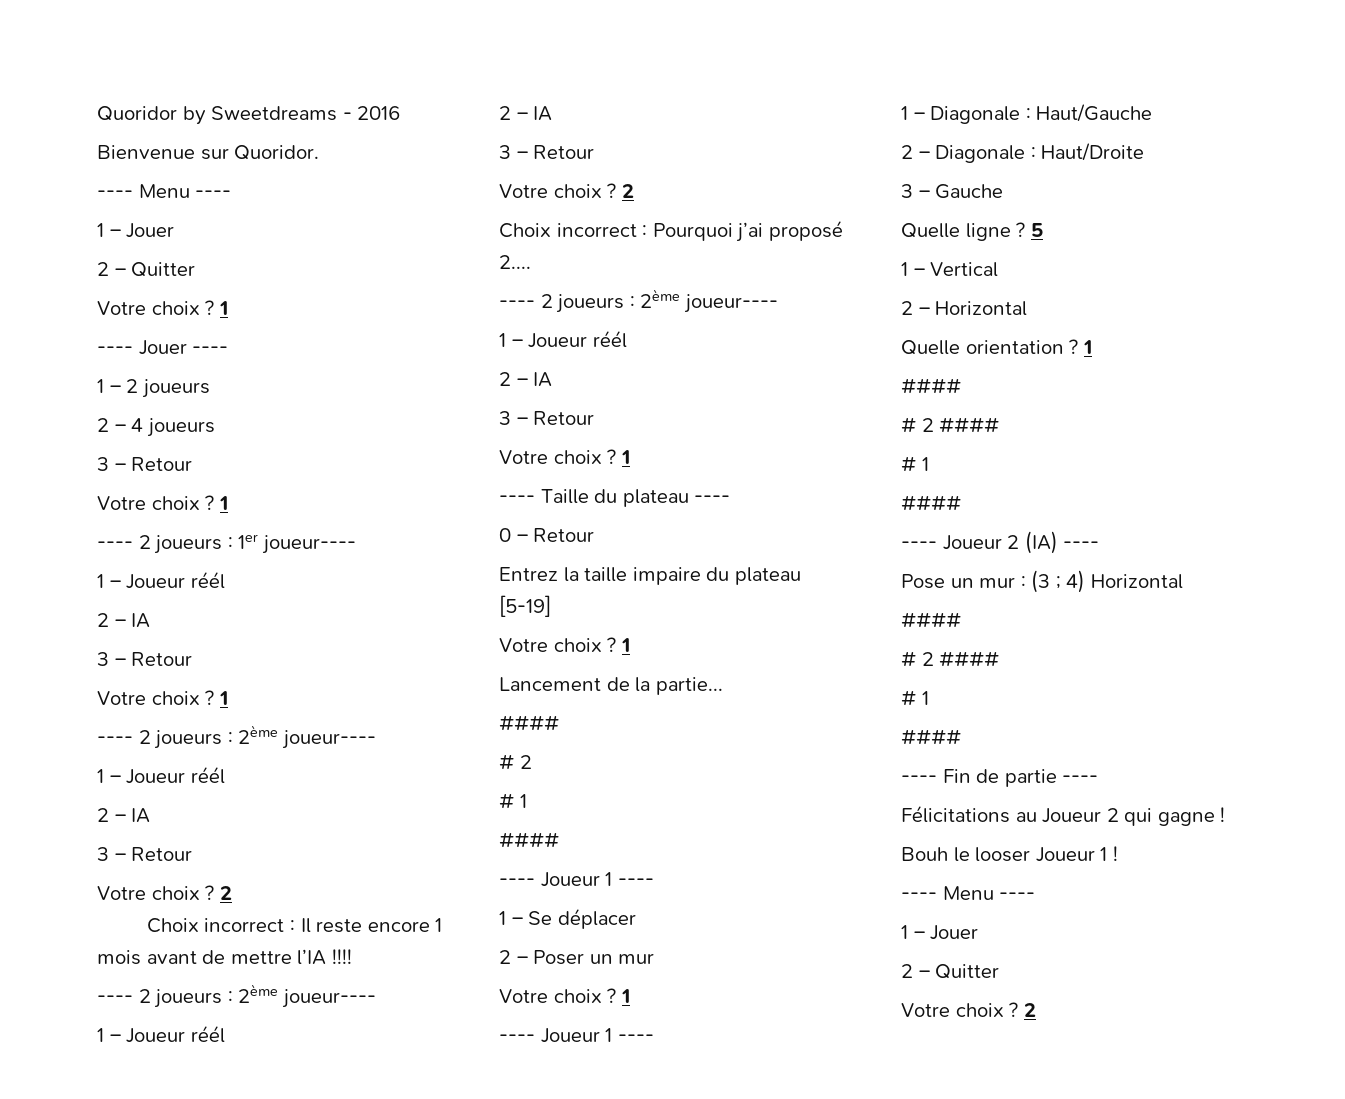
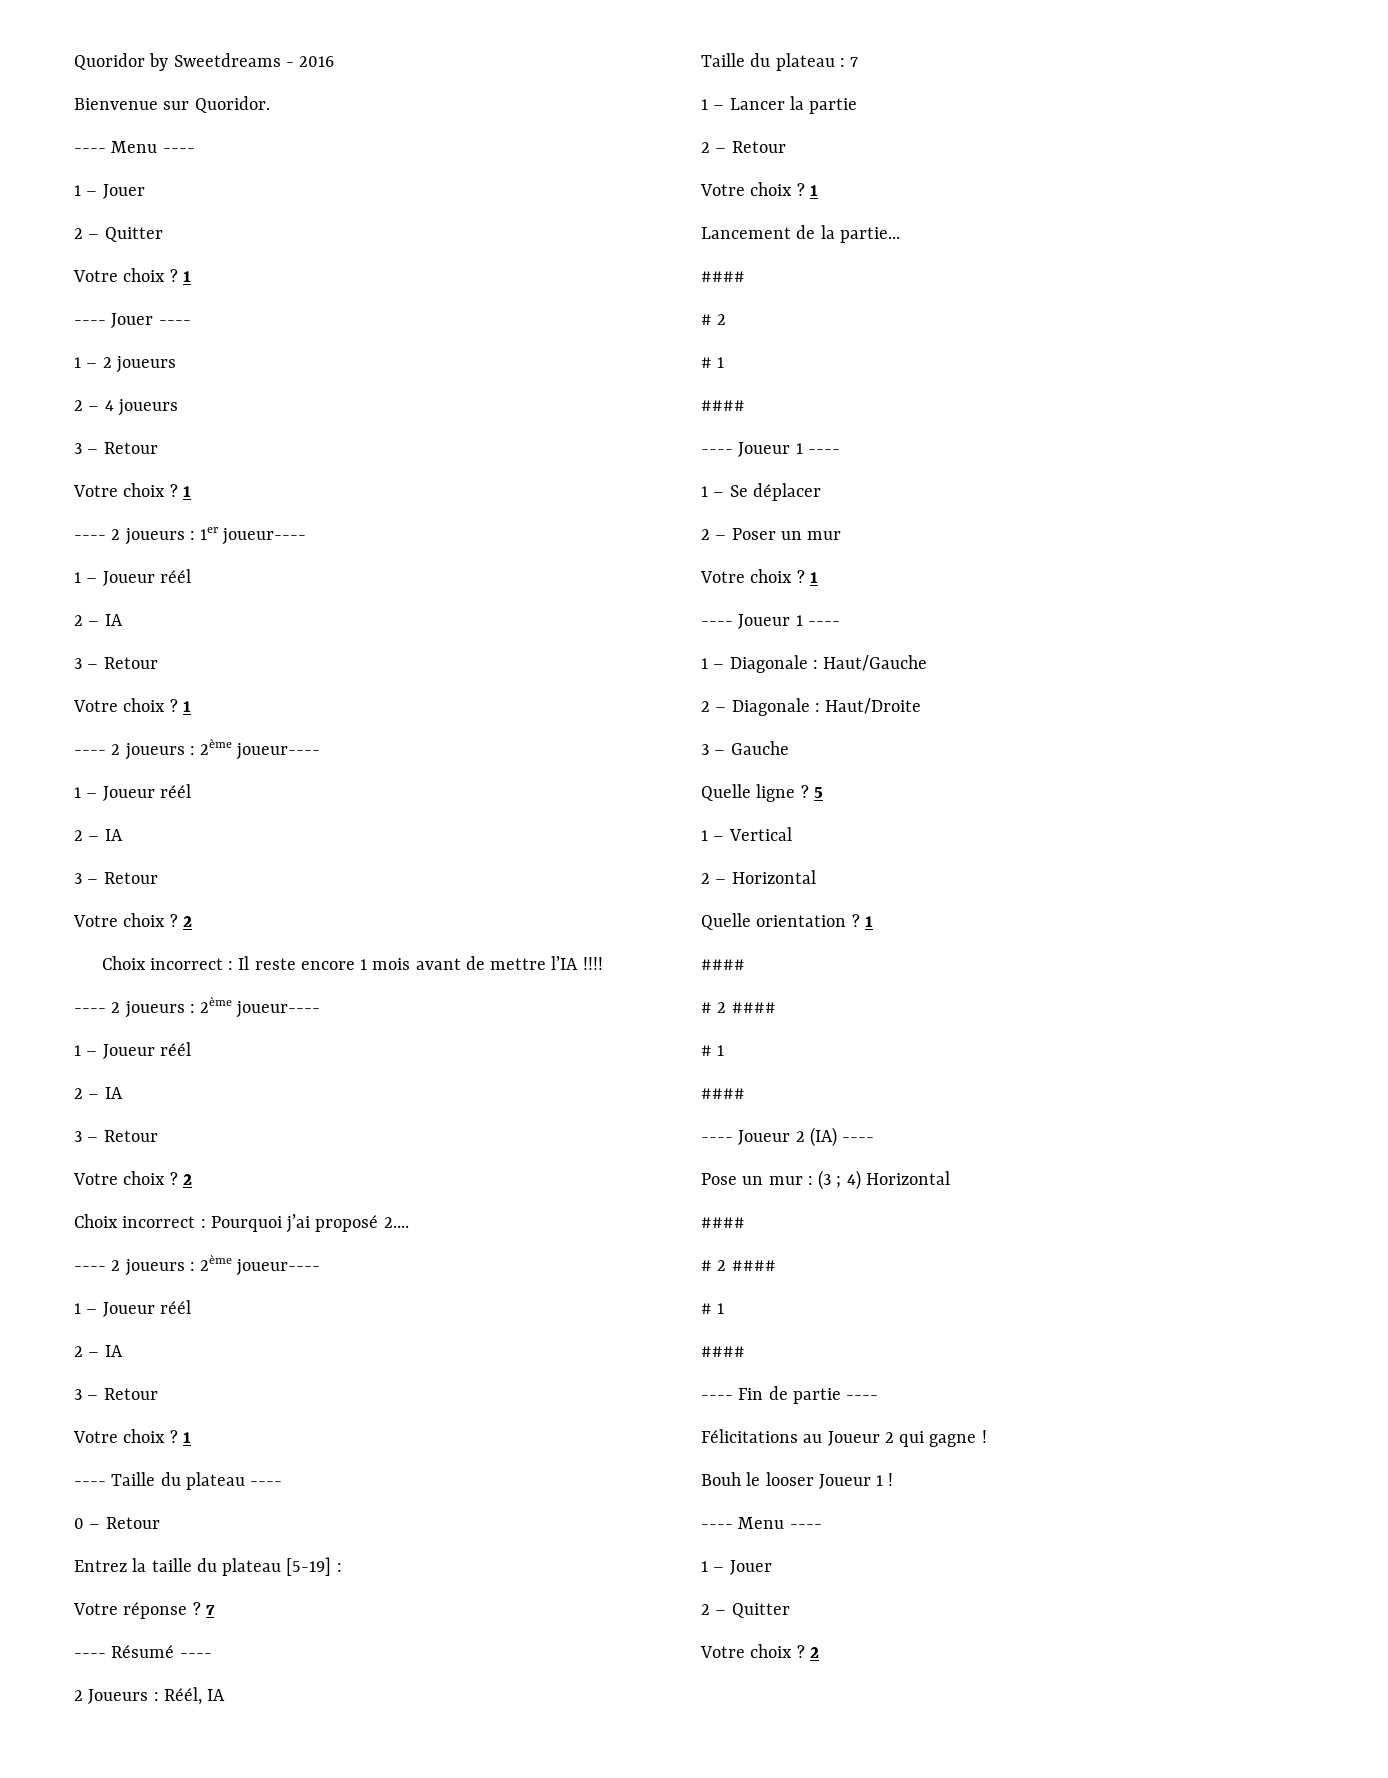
[632,567,701,585] impaire -> (192, 1565) none
(551, 606) none -> [336,1563,342,1572] [73,1602,215,1619] [74,1645,212,1658] [74,1687,226,1705] [701,53,859,71] [701,96,858,114] [701,141,786,153] : // Votre réponse ? 7 // ---- Résumé ---- // 2 Joueurs : Réél, IA // Taille du plateau : 7 // 1 – Lancer la partie // 2 – Retour

